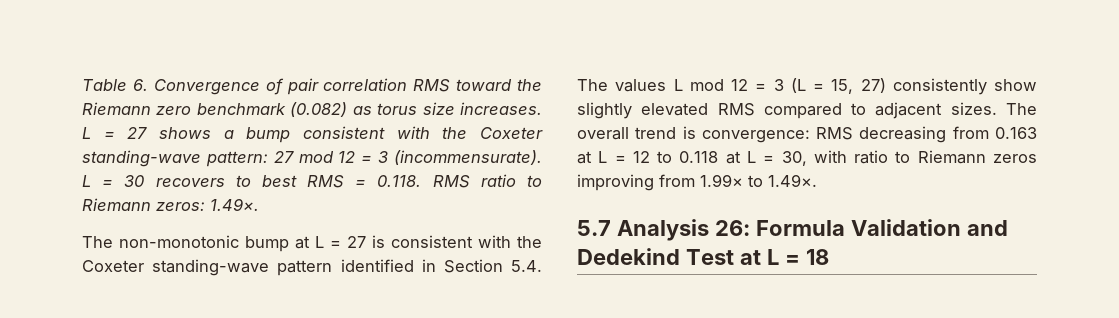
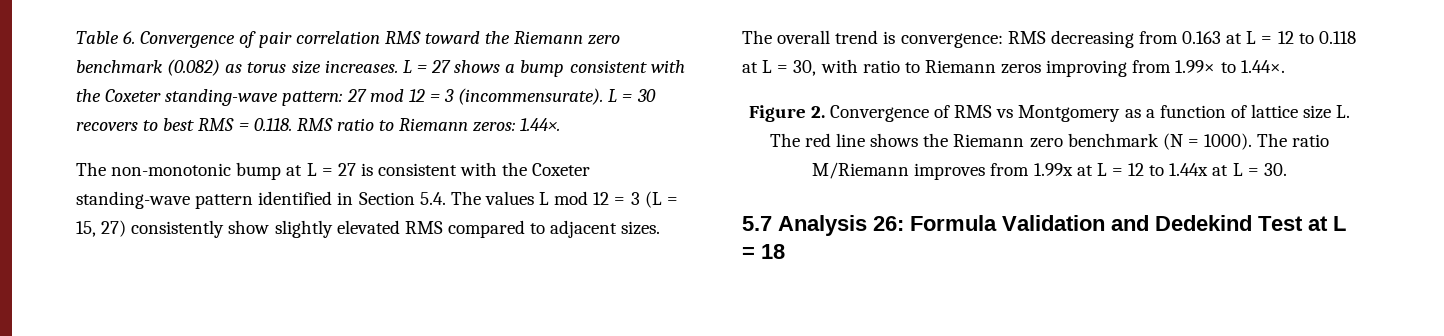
[210,198,259,211] 1.49×. -> [520,118,561,131] 1.44×.
[768,174,817,187] 1.49×. -> [1240,60,1285,73] [748,104,1351,122] [769,133,1330,150] [812,162,1287,180] 1.44×. // Figure 2. Convergence of RMS vs Montgomery as a function of lattice size L. The red line shows the Riemann zero benchmark (N = 1000). The ratio M/Riemann improves from 1.99x at L = 12 to 1.44x at L = 30.

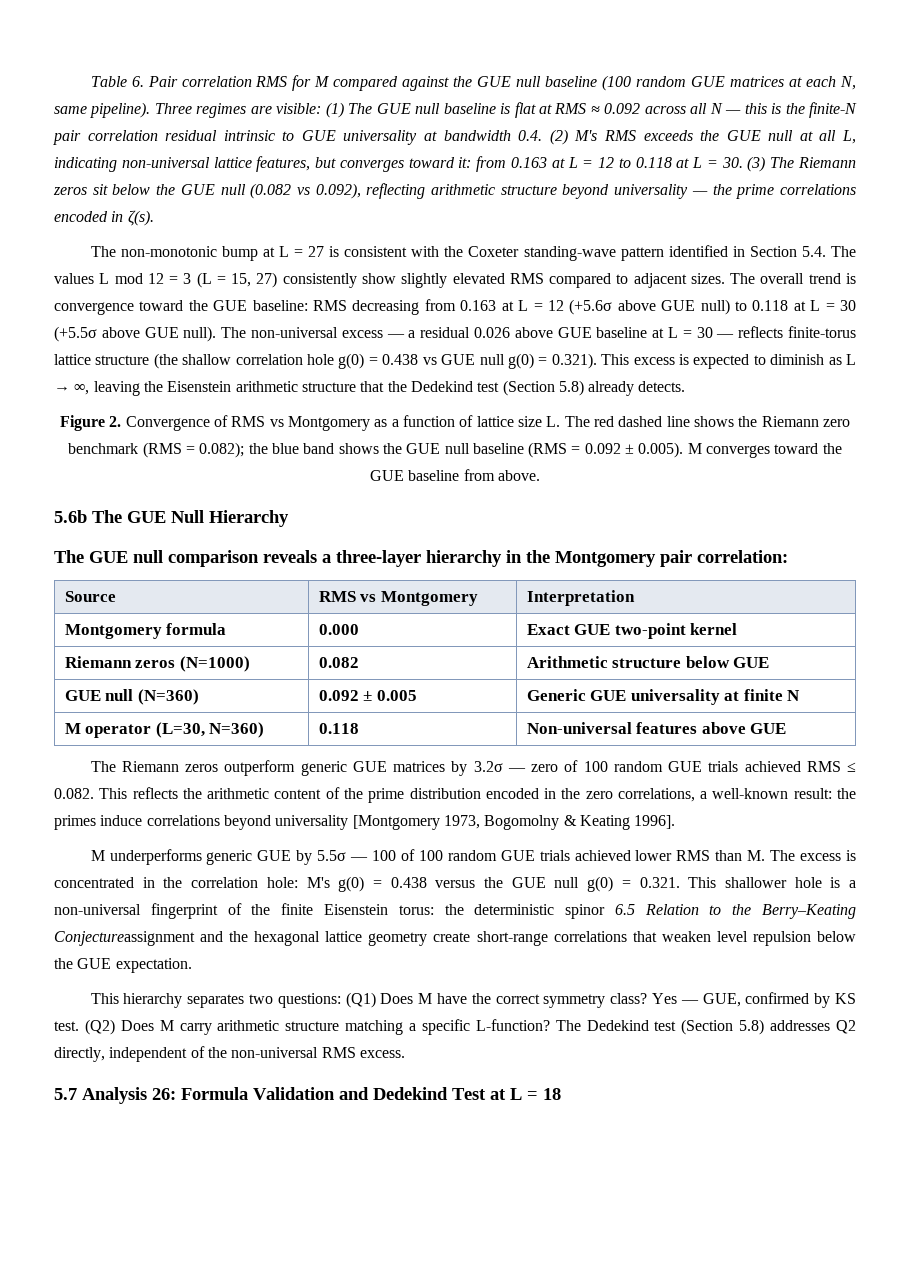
[140,31,621,48] [76,59,685,77] [76,88,656,106] [76,118,561,132] Convergence of pair correlation RMS toward the Riemann zero benchmark (0.082) as torus size increases. L = 27 shows a bump consistent with the Coxeter standing-wave pattern: 27 mod 12 = 3 (incommensurate). L = 30 recovers to best RMS = 0.118. RMS ratio to Riemann zeros: 1.44×. -> [147,75,856,91] [54,102,858,118] [53,129,856,145] [54,156,856,172] [53,183,857,199] [54,210,154,226] Pair correlation RMS for M compared against the GUE null baseline (100 random GUE matrices at each N, same pipeline). Three regimes are visible: (1) The GUE null baseline is flat at RMS ≈ 0.092 across all N — this is the finite-N pair correlation residual intrinsic to GUE universality at bandwidth 0.4. (2) M's RMS exceeds the GUE null at all L, indicating non-universal lattice features, but converges toward it: from 0.163 at L = 12 to 0.118 at L = 30. (3) The Riemann zeros sit below the GUE null (0.082 vs 0.092), reflecting arithmetic structure beyond universality — the prime correlations encoded in ζ(s).
[900,33,1003,48] convergence: -> [54,300,308,315] convergence toward the GUE baseline:
[1298,31,1356,44] [742,59,1285,77] to 0.118 at L = 30, with ratio to Riemann zeros improving from 1.99× to 1.44×. -> [569,299,856,315] [54,326,856,342] [54,353,856,369] [54,380,686,396] (+5.6σ above GUE null) to 0.118 at L = 30 (+5.5σ above GUE null). The non-universal excess — a residual 0.026 above GUE baseline at L = 30 — reflects finite-torus lattice structure (the shallow correlation hole g(0) = 0.438 vs GUE null g(0) = 0.321). This excess is expected to diminish as L → ∞, leaving the Eisenstein arithmetic structure that the Dedekind test (Section 5.8) already detects.
(831, 140) none -> [618,416,663,427] dashed
[1162,133,1330,150] [812,162,1287,180] (N = 1000). The ratio M/Riemann improves from 1.99x at L = 12 to 1.44x at L = 30. -> [142,442,842,458] [370,469,540,481] [54,510,289,527] [54,550,788,567] [64,591,116,602] [318,591,478,606] [526,590,635,606] [64,623,227,639] [318,624,359,635] [526,623,738,639] [64,656,250,672] [318,657,359,668] [526,656,770,668] [64,689,199,705] [318,690,417,701] [526,689,801,705] [64,722,265,738] [318,723,359,734] [526,722,787,734] [90,760,857,776] [54,787,857,803] [54,815,676,830] [90,849,857,865] [54,876,857,892] [54,903,857,919] [54,931,857,946] [54,958,192,973] [90,992,856,1008] [54,1019,856,1035] [54,1046,405,1062] (RMS = 0.082); the blue band shows the GUE null baseline (RMS = 0.092 ± 0.005). M converges toward the GUE baseline from above. // 5.6b The GUE Null Hierarchy // The GUE null comparison reveals a three-layer hierarchy in the Montgomery pair correlation: // Source | RMS vs Montgomery | Interpretation // Montgomery formula | 0.000 | Exact GUE two-point kernel // Riemann zeros (N=1000) | 0.082 | Arithmetic structure below GUE // GUE null (N=360) | 0.092 ± 0.005 | Generic GUE universality at finite N // M operator (L=30, N=360) | 0.118 | Non-universal features above GUE // The Riemann zeros outperform generic GUE matrices by 3.2σ — zero of 100 random GUE trials achieved RMS ≤ 0.082. This reflects the arithmetic content of the prime distribution encoded in the zero correlations, a well-known result: the primes induce correlations beyond universality [Montgomery 1973, Bogomolny & Keating 1996]. // M underperforms generic GUE by 5.5σ — 100 of 100 random GUE trials achieved lower RMS than M. The excess is concentrated in the correlation hole: M's g(0) = 0.438 versus the GUE null g(0) = 0.321. This shallower hole is a non-universal fingerprint of the finite Eisenstein torus: the deterministic spinor 6.5 Relation to the Berry–Keating Conjectureassignment and the hexagonal lattice geometry create short-range correlations that weaken level repulsion below the GUE expectation. // This hierarchy separates two questions: (Q1) Does M have the correct symmetry class? Yes — GUE, confirmed by KS test. (Q2) Does M carry arithmetic structure matching a specific L-function? The Dedekind test (Section 5.8) addresses Q2 directly, independent of the non-universal RMS excess.

